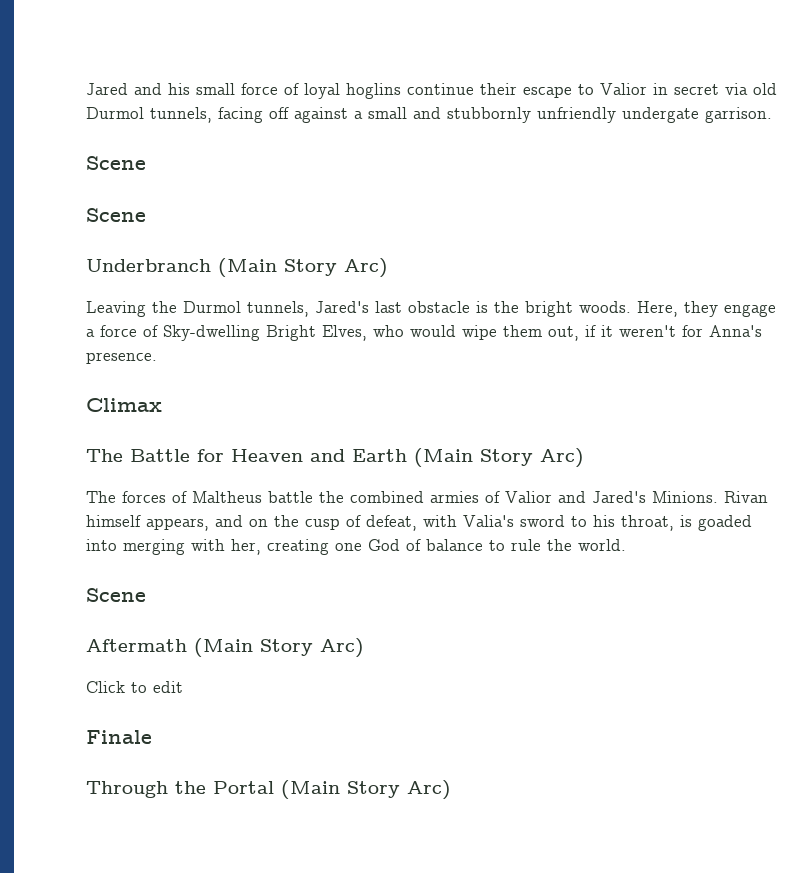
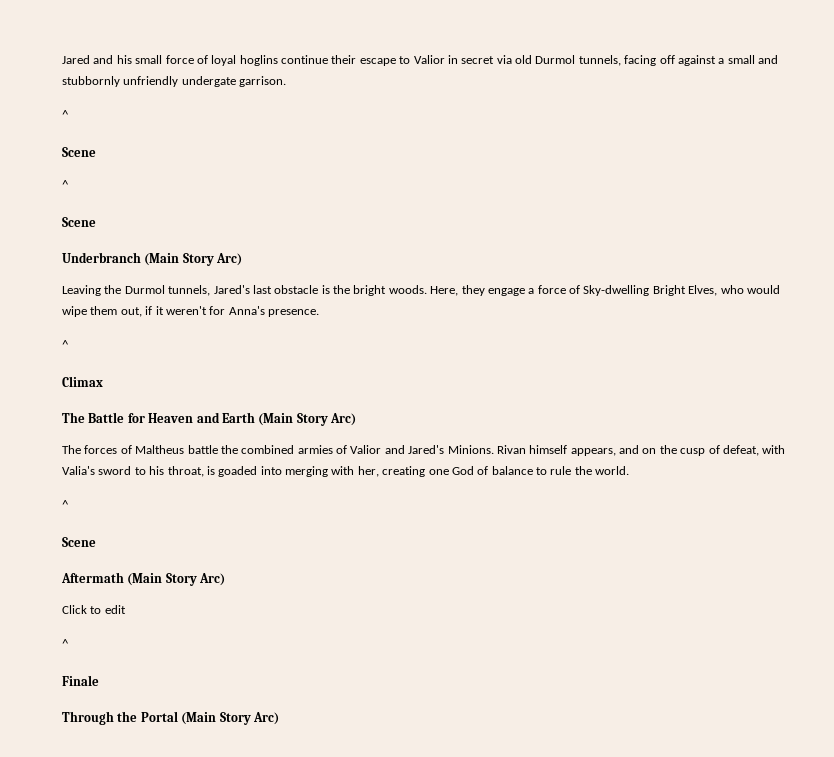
[86,156,146,170] // Scene -> [62,110,68,119] [62,147,96,157] [62,180,68,189] // ^ // Scene // ^
(157, 358) none -> [62,340,68,349] // ^
(626, 545) none -> [62,500,68,509] // ^
(183, 687) none -> [62,639,68,648] // ^

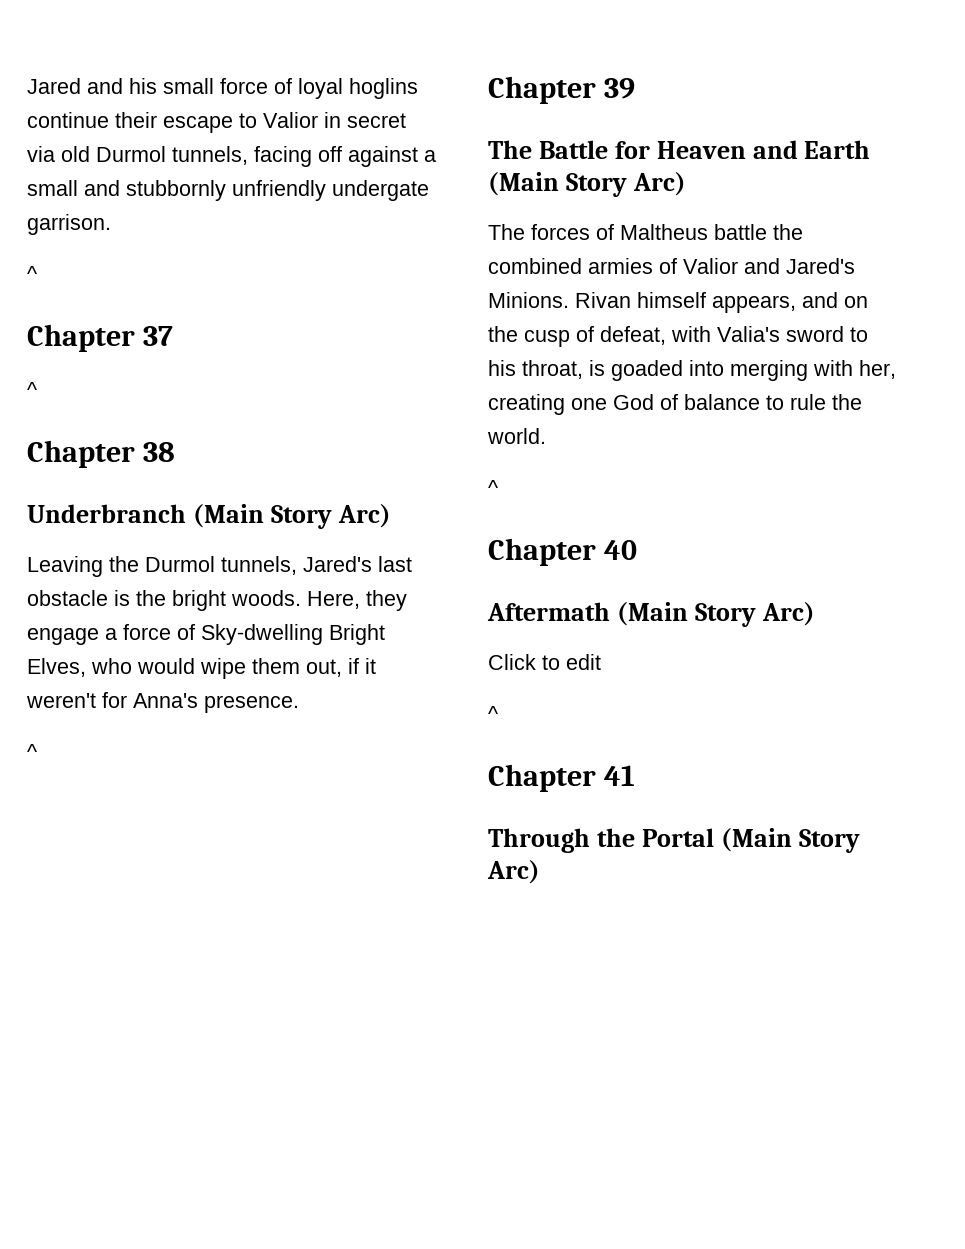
[62,147,96,157] [62,180,68,189] [62,217,96,227] Scene // ^ // Scene -> [27,324,173,352] [27,382,37,397] [27,440,175,468] Chapter 37 // ^ // Chapter 38
[62,376,103,387] Climax -> [488,76,635,104] Chapter 39
[62,537,96,547] Scene -> [488,538,637,566] Chapter 40
[62,675,99,686] Finale -> [488,764,635,792] Chapter 41

